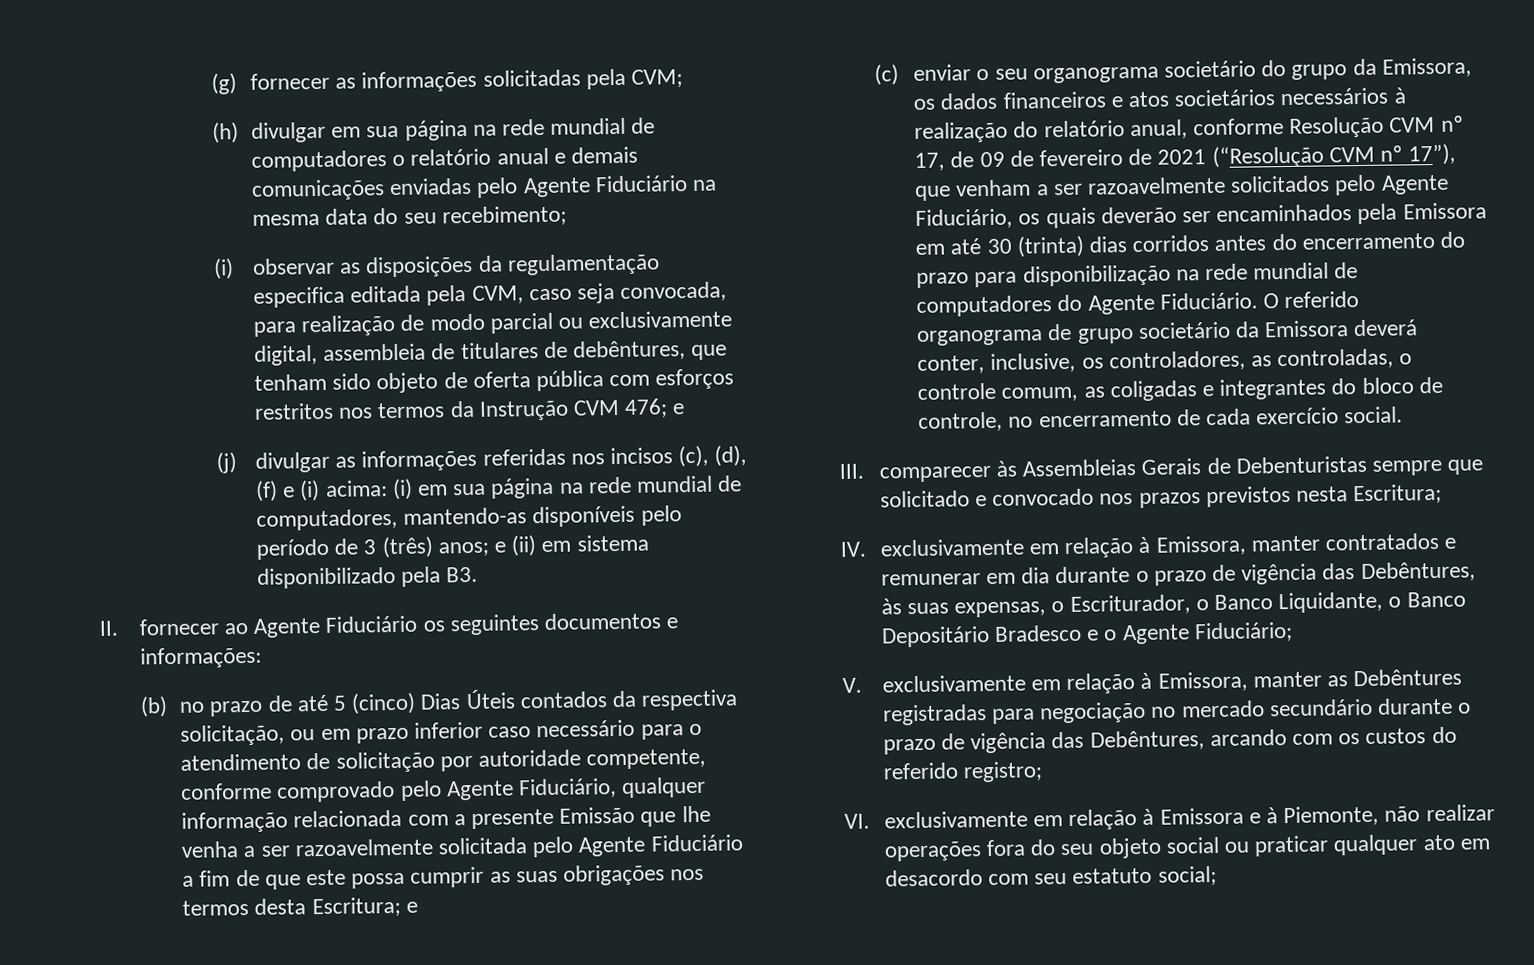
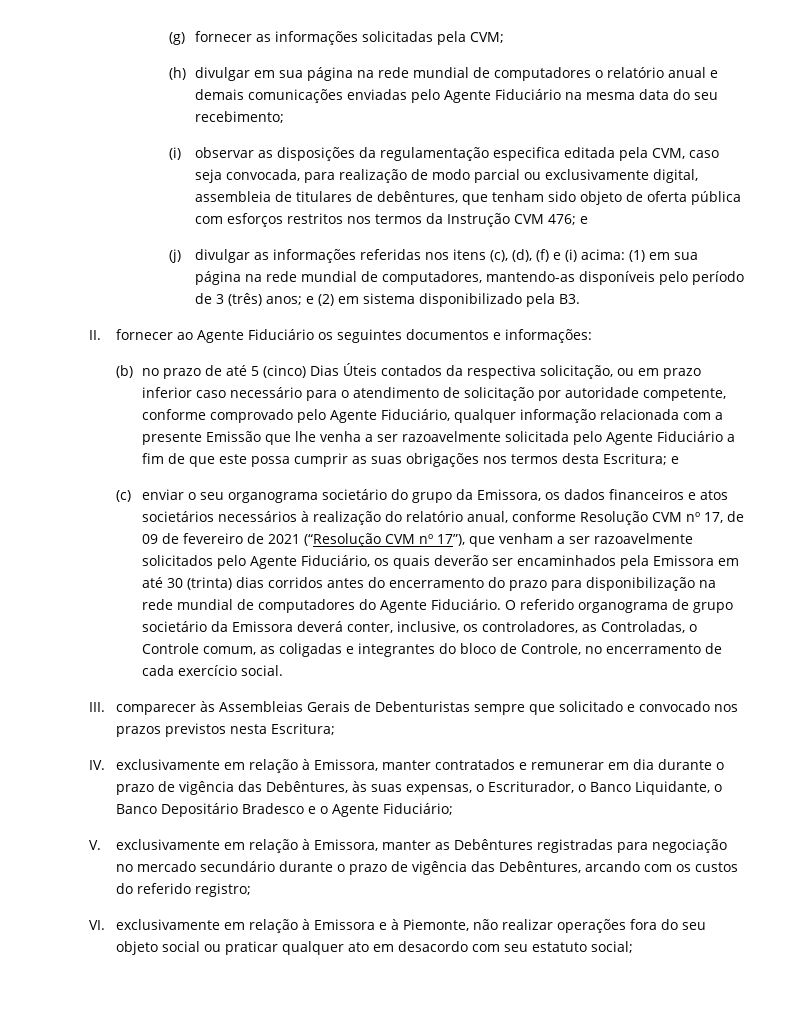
[610,447,674,465] incisos -> [453,249,487,260] itens
[391,478,413,501] (i) -> [629,250,646,262] (1)
[511,535,537,557] (ii) -> [318,294,335,306] (2)
[1277,348,1413,370] [917,382,997,400] controladas, o controle -> [601,621,698,633] [142,643,200,654] Controladas, o Controle
[918,411,1004,432] controle, -> [521,643,582,655] Controle,

